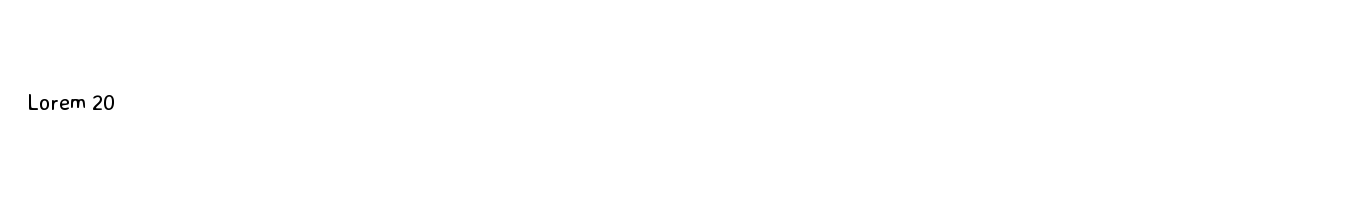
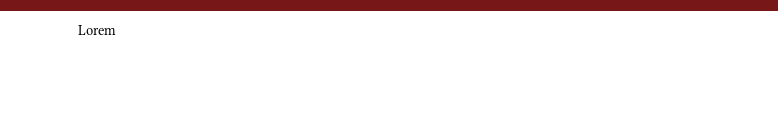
[92,95,115,110] 20 -> (116, 30) none

